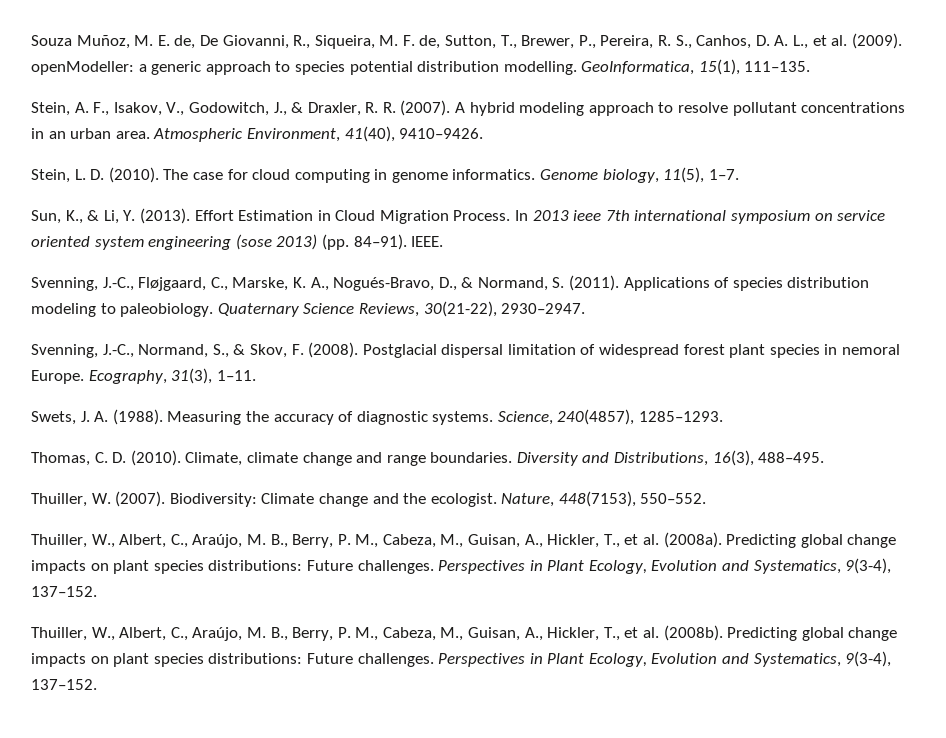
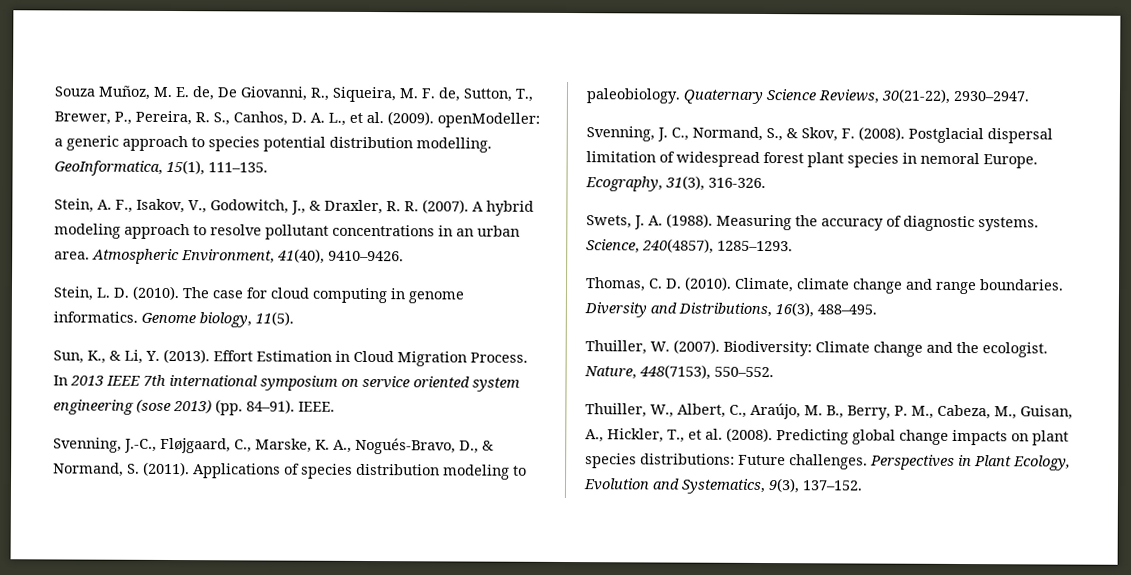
[663,167,739,183] 11(5), 1–7. -> [255,311,294,326] 11(5).
[573,210,602,221] ieee -> [106,375,141,386] IEEE
[102,344,134,358] J.-C., -> [657,127,689,142] J. C.,
[216,370,256,381] 1–11. -> [708,177,766,189] 316-326.
[663,532,722,548] (2008a). -> [726,427,773,443] (2008).
[845,558,892,574] [31,586,97,597] [31,625,898,641] [31,651,892,667] [31,679,97,690] 9(3-4), 137–152. // Thuiller, W., Albert, C., Araújo, M. B., Berry, P. M., Cabeza, M., Guisan, A., Hickler, T., et al. (2008b). Predicting global change impacts on plant species distributions: Future challenges. Perspectives in Plant Ecology, Evolution and Systematics, 9(3-4), 137–152. -> [768,478,863,494] 9(3), 137–152.

